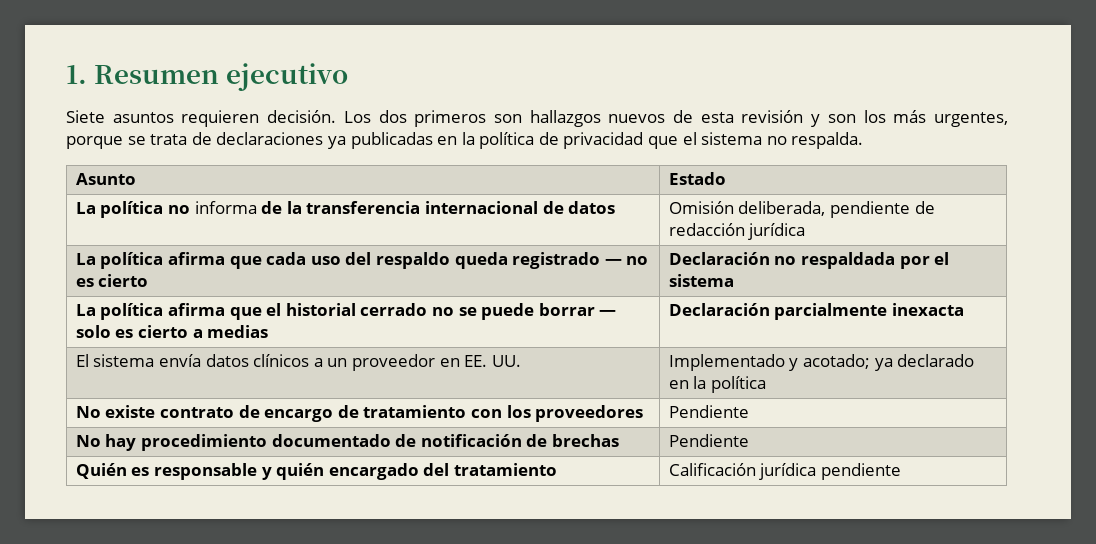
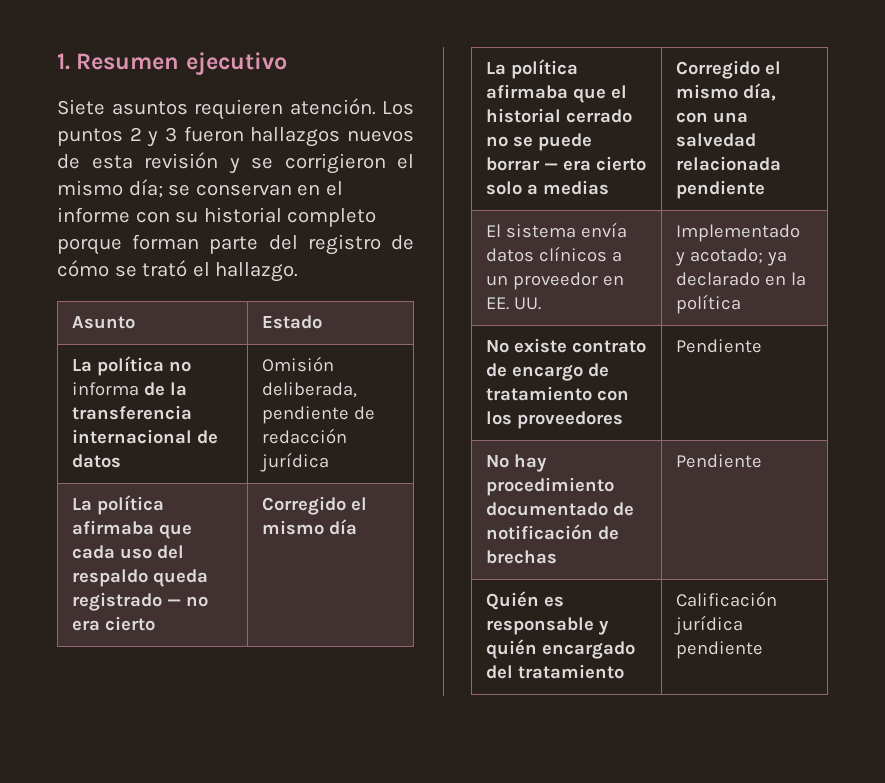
[267,110,522,127] decisión. Los dos primeros son -> [289,98,414,115] [57,126,244,147] atención. Los puntos 2 y 3 fueron
[827,110,1009,127] [66,132,864,149] son los más urgentes, porque se trata de declaraciones ya publicadas en la política de privacidad que el sistema no respalda. -> [251,153,414,174] [57,179,343,198] [57,207,377,227] [57,234,414,255] [57,260,299,282] se corrigieron el mismo día; se conservan en el informe con su historial completo porque forman parte del registro de cómo se trató el hallazgo.
[168,252,226,265] afirma -> [72,520,155,535] afirmaba
[75,278,94,287] es -> [72,620,101,631] era
[668,252,950,269] [668,274,734,287] [75,303,226,320] Declaración no respaldada por el sistema // La política afirma -> [262,496,368,515] [262,519,358,535] [486,59,579,79] [486,84,569,99] Corregido el mismo día // La política afirmaba
[75,325,189,338] solo es cierto -> [563,156,647,171] [486,181,523,195] era cierto solo
[668,303,965,320] Declaración parcialmente inexacta -> [676,60,782,79] [676,83,777,101] [676,112,749,123] [676,133,757,147] [676,156,782,171] [676,180,766,199] Corregido el mismo día, con una salvedad relacionada pendiente

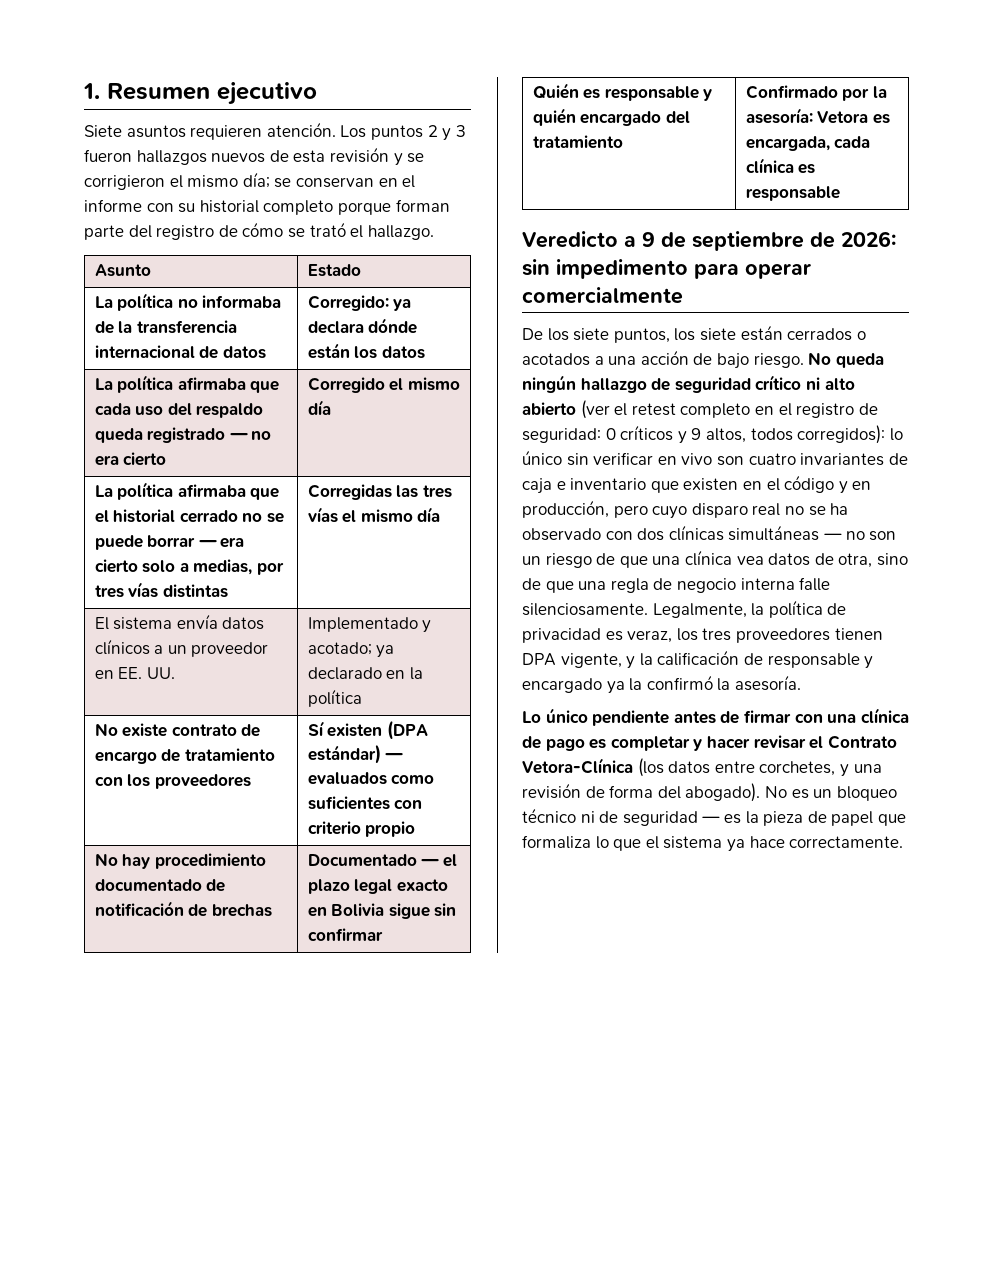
[72,382,140,396] informa -> [202,295,282,308] informaba
[262,356,335,372] [262,382,358,398] [262,406,376,424] [262,428,348,444] [260,452,330,472] Omisión deliberada, pendiente de redacción jurídica -> [307,295,412,311] [307,318,418,334] [307,343,425,359] Corregido: ya declara dónde están los datos
[543,180,610,195] [676,60,782,79] [676,83,777,101] [676,112,749,123] [676,133,757,147] [676,156,782,171] [676,180,766,199] medias | Corregido el mismo día, con una salvedad relacionada pendiente -> [193,559,284,575] [94,582,228,598] [307,484,452,500] [307,507,441,523] medias, por tres vías distintas | Corregidas las tres vías el mismo día
[676,339,763,353] Pendiente -> [307,720,428,740] [307,744,404,764] [307,772,435,785] [307,796,423,810] [307,821,416,837] Sí existen (DPA estándar) — evaluados como suficientes con criterio propio
[676,454,763,468] Pendiente -> [307,854,457,867] [307,879,448,894] [307,903,457,919] [307,928,383,941] Documentado — el plazo legal exacto en Bolivia sigue sin confirmar
[676,591,778,607] [674,615,744,635] [676,641,764,659] Calificación jurídica pendiente -> [745,85,887,101] [745,108,890,124] [745,136,871,151] [745,158,816,174] [745,186,840,201] [522,231,896,251] [522,259,811,279] [522,287,683,304] [522,325,866,343] [522,350,884,369] [522,375,855,393] [522,400,878,419] [522,425,903,444] [522,450,908,466] [522,475,872,494] [522,500,849,519] [522,525,897,541] [522,550,908,568] [522,577,831,593] [522,600,847,618] [522,628,883,643] [522,650,874,669] [522,675,801,694] [522,708,909,726] [522,735,897,751] [522,758,882,777] [522,783,897,802] [522,808,906,826] [522,835,904,852] Confirmado por la asesoría: Vetora es encargada, cada clínica es responsable // Veredicto a 9 de septiembre de 2026: sin impedimento para operar comercialmente // De los siete puntos, los siete están cerrados o acotados a una acción de bajo riesgo. No queda ningún hallazgo de seguridad crítico ni alto abierto (ver el retest completo en el registro de seguridad: 0 críticos y 9 altos, todos corregidos): lo único sin verificar en vivo son cuatro invariantes de caja e inventario que existen en el código y en producción, pero cuyo disparo real no se ha observado con dos clínicas simultáneas — no son un riesgo de que una clínica vea datos de otra, sino de que una regla de negocio interna falle silenciosamente. Legalmente, la política de privacidad es veraz, los tres proveedores tienen DPA vigente, y la calificación de responsable y encargado ya la confirmó la asesoría. // Lo único pendiente antes de firmar con una clínica de pago es completar y hacer revisar el Contrato Vetora-Clínica (los datos entre corchetes, y una revisión de forma del abogado). No es un bloqueo técnico ni de seguridad — es la pieza de papel que formaliza lo que el sistema ya hace correctamente.

